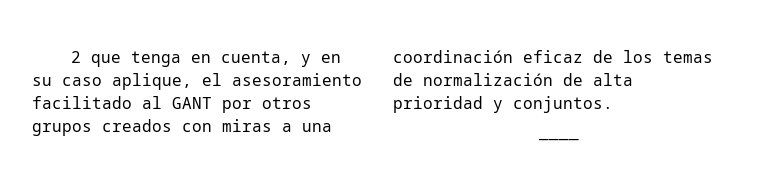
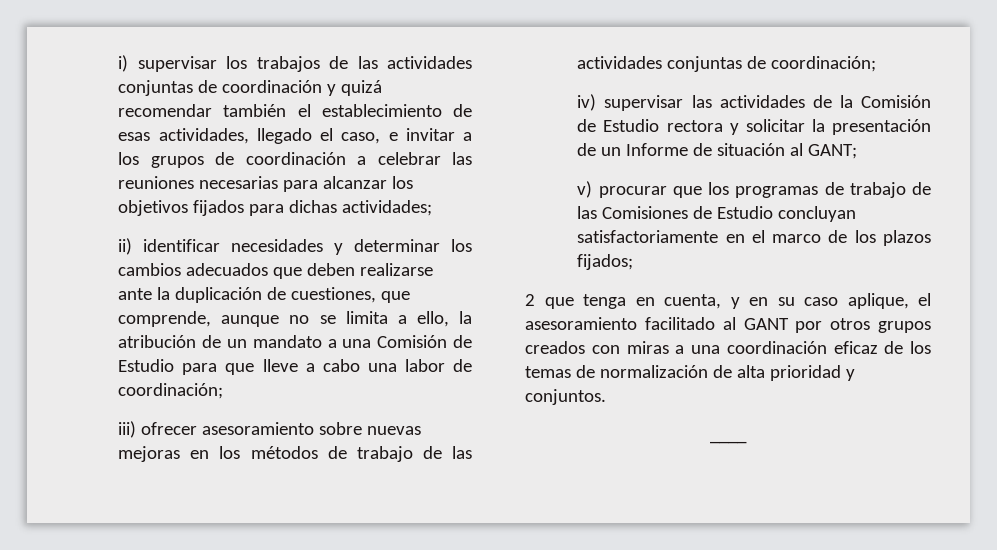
(70, 57) none -> [118,55,473,72] [118,80,383,96] [118,104,472,117] [118,128,473,144] [118,152,473,168] [118,176,414,192] [118,200,433,216] [118,238,472,255] [118,263,434,279] [118,287,411,303] [118,311,472,327] [118,335,472,348] [118,359,473,375] [118,383,224,399] [118,421,422,438] [118,446,472,462] [577,56,877,72] [577,94,931,111] [577,119,931,135] [577,143,858,159] [577,181,931,198] [577,206,857,222] [577,230,931,246] [577,254,634,270] i) supervisar los trabajos de las actividades conjuntas de coordinación y quizá recomendar también el establecimiento de esas actividades, llegado el caso, e invitar a los grupos de coordinación a celebrar las reuniones necesarias para alcanzar los objetivos fijados para dichas actividades; // ii) identificar necesidades y determinar los cambios adecuados que deben realizarse ante la duplicación de cuestiones, que comprende, aunque no se limita a ello, la atribución de un mandato a una Comisión de Estudio para que lleve a cabo una labor de coordinación; // iii) ofrecer asesoramiento sobre nuevas mejoras en los métodos de trabajo de las actividades conjuntas de coordinación; // iv) supervisar las actividades de la Comisión de Estudio rectora y solicitar la presentación de un Informe de situación al GANT; // v) procurar que los programas de trabajo de las Comisiones de Estudio concluyan satisfactoriamente en el marco de los plazos fijados; //

